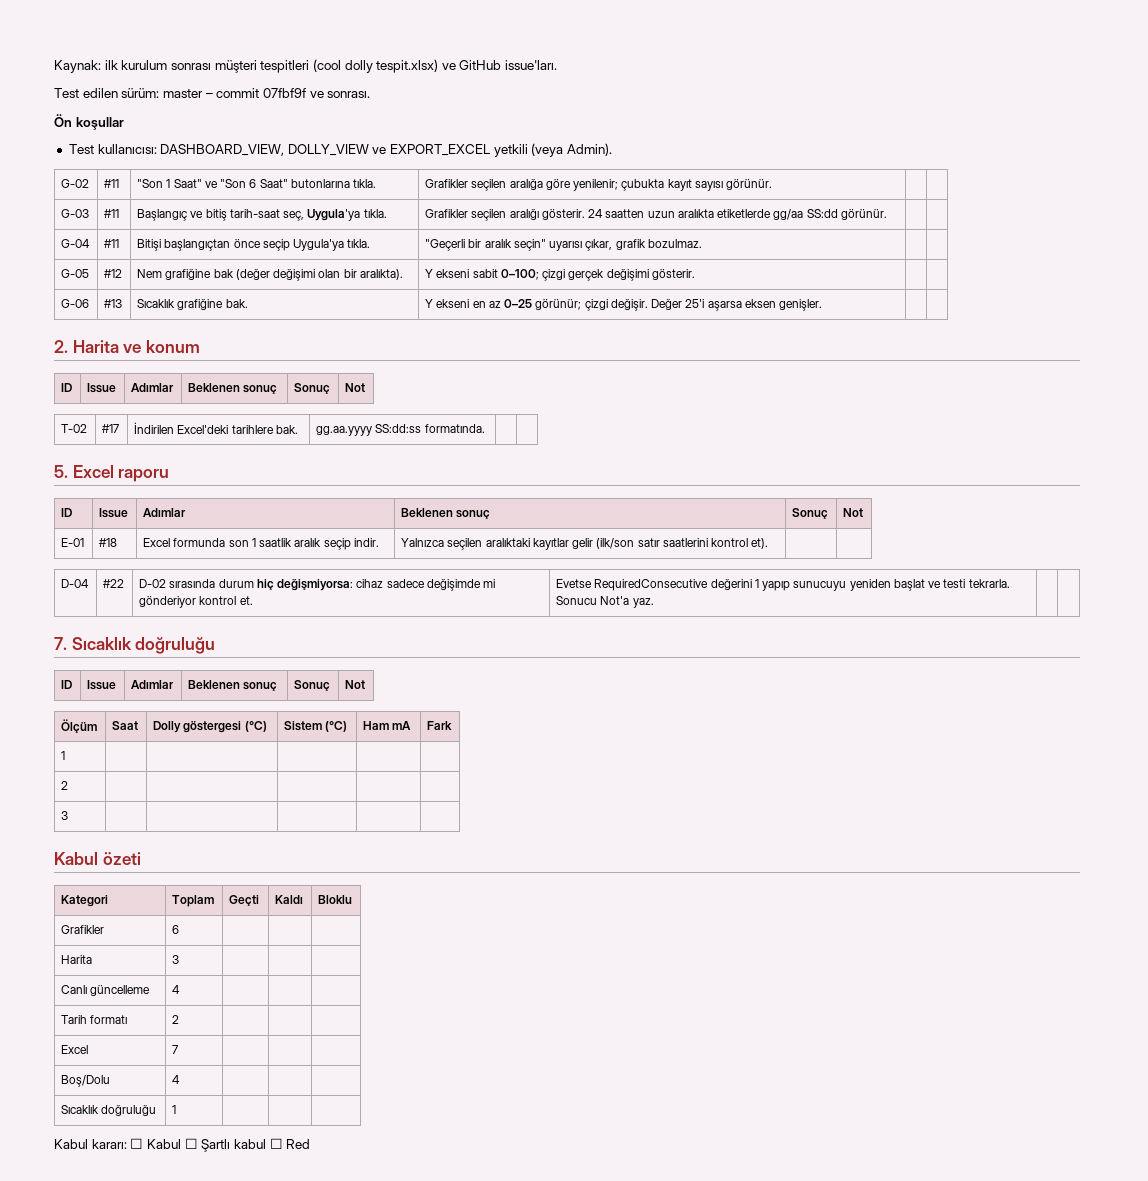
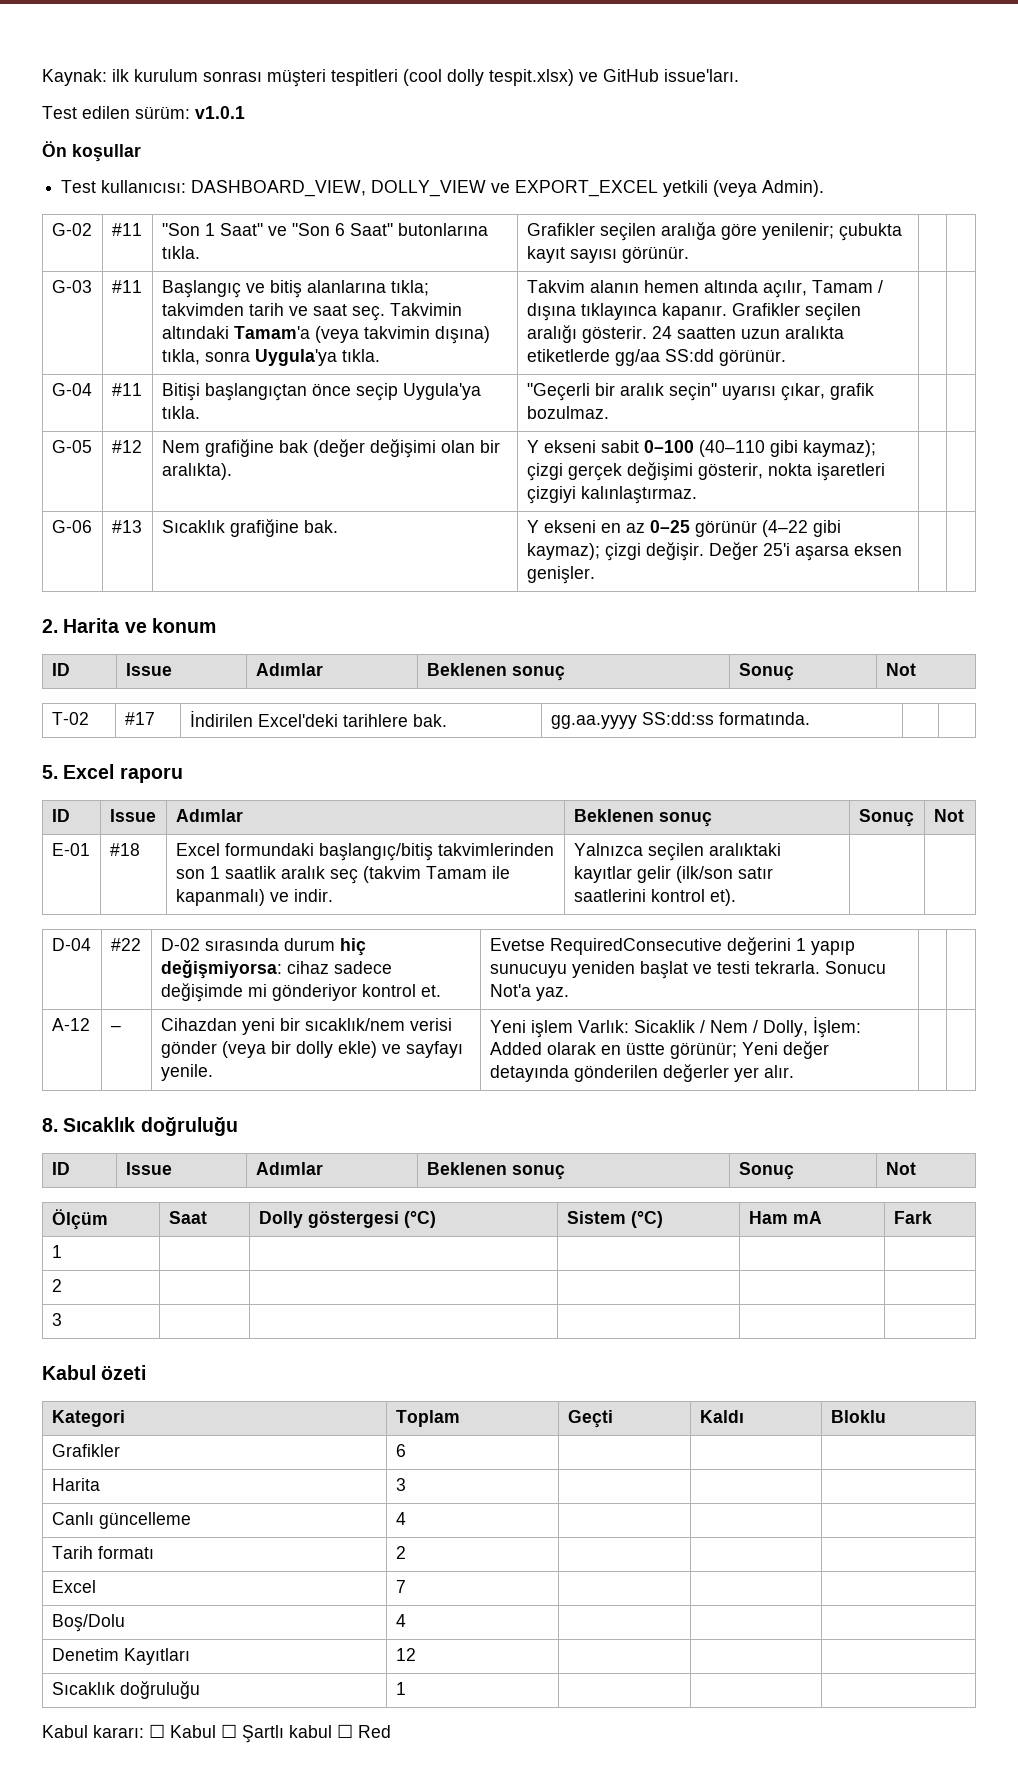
[162,88,371,98] master – commit 07fbf9f ve sonrası. -> [195,106,245,119] v1.0.1
[229,209,387,221] tarih-saat seç, Uygula'ya tıkla. | -> [306,280,429,296] [161,303,462,321] [161,326,490,344] [161,349,380,366] [526,280,883,298] [526,303,727,321] alanlarına tıkla; takvimden tarih ve saat seç. Takvimin altındaki Tamam'a (veya takvimin dışına) tıkla, sonra Uygula'ya tıkla. | Takvim alanın hemen altında açılır, Tamam / dışına tıklayınca kapanır.
[500,269,695,281] 0–100; çizgi gerçek değişimi gösterir. -> [643,440,876,457] [526,462,885,481] [526,486,697,504] 0–100 (40–110 gibi kaymaz); çizgi gerçek değişimi gösterir, nokta işaretleri çizgiyi kalınlaştırmaz.
[535,299,582,310] görünür; -> [694,520,841,537] [526,543,600,560] görünür (4–22 gibi kaymaz);
[173,538,226,547] formunda -> [224,843,554,861] formundaki başlangıç/bitiş takvimlerinden
[323,538,351,550] seçip -> [329,866,510,884] [175,889,289,906] seç (takvim Tamam ile kapanmalı) ve
[54,637,67,650] // 7. -> [51,1018,90,1031] [110,1025,121,1031] [160,1018,452,1035] [160,1041,463,1058] [160,1064,213,1081] [489,1016,861,1038] [489,1041,829,1059] [489,1064,794,1082] [42,1118,58,1132] // A-12 | – | Cihazdan yeni bir sıcaklık/nem verisi gönder (veya bir dolly ekle) ve sayfayı yenile. | Yeni işlem Varlık: Sicaklik / Nem / Dolly, İşlem: Added olarak en üstte görünür; Yeni değer detayında gönderilen değerler yer alır. | | // 8.
(181, 1079) none -> [51,1648,190,1665] [395,1648,416,1661] // Denetim Kayıtları | 12 | | |

